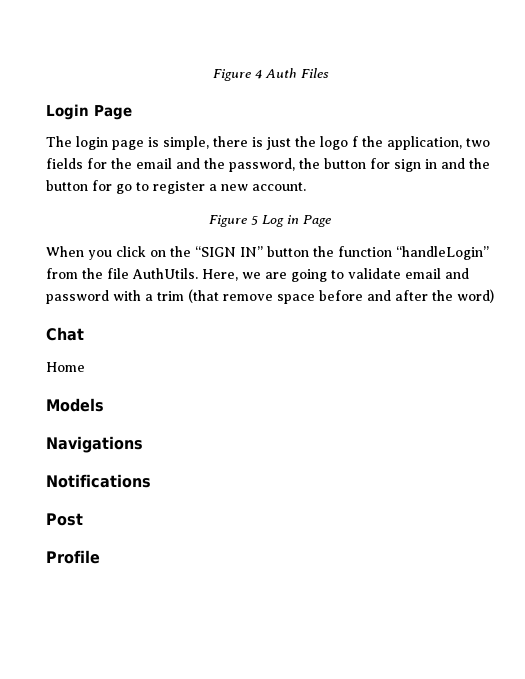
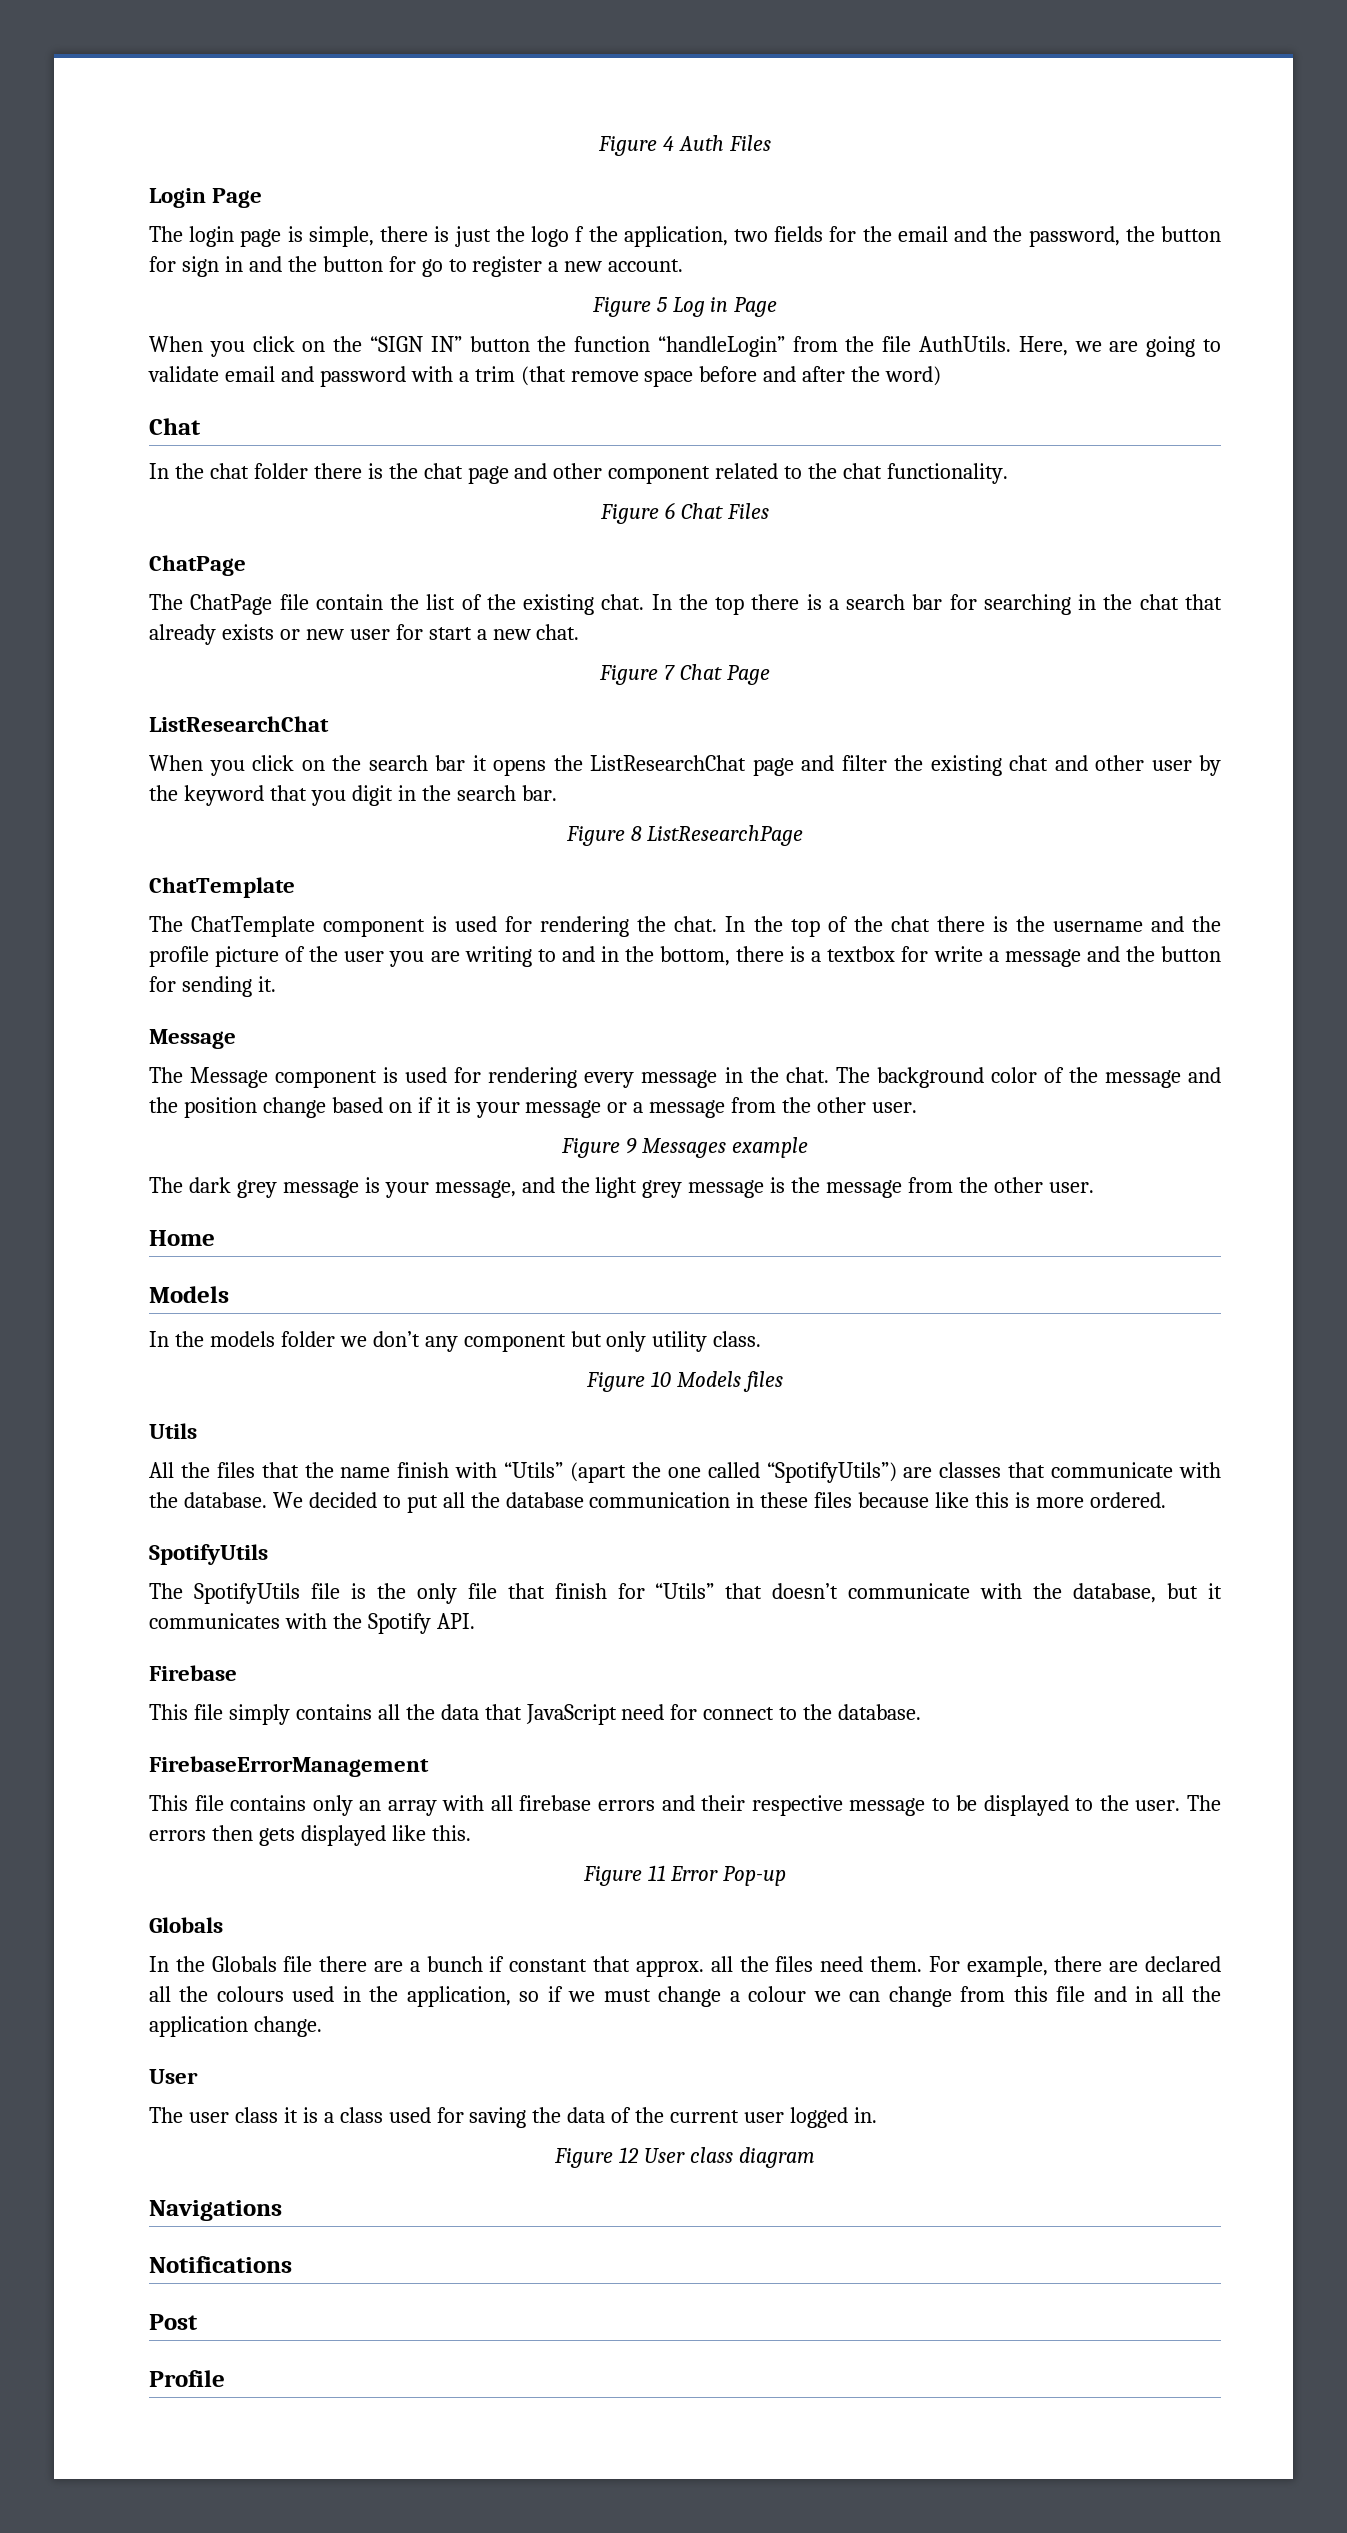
[46,362,85,372] [46,398,104,412] Home // Models -> [149,463,1009,484] [600,502,769,524] [149,555,246,576] [149,594,1222,615] [149,624,580,645] [599,664,770,685] [149,716,329,732] [149,755,1221,776] [149,785,557,806] [565,825,804,846] [149,877,295,898] [149,916,1221,937] [149,946,1221,967] [149,976,276,997] [149,1029,236,1049] [149,1067,1221,1088] [149,1097,918,1118] [561,1137,808,1158] [149,1177,1094,1198] [149,1230,215,1246] [149,1286,229,1303] [149,1331,762,1352] [586,1371,783,1392] [149,1423,197,1439] [149,1462,1222,1483] [149,1492,1166,1513] [149,1544,268,1565] [149,1583,1222,1604] [149,1613,475,1634] [149,1665,237,1681] [149,1704,922,1725] [149,1756,429,1777] [149,1795,1221,1816] [149,1825,471,1846] [582,1865,787,1886] [149,1917,223,1933] [149,1956,1222,1977] [149,1986,1222,2007] [149,2016,322,2037] [149,2069,198,2084] [149,2107,877,2128] [554,2147,815,2168] In the chat folder there is the chat page and other component related to the chat functionality. // Figure 6 Chat Files // ChatPage // The ChatPage file contain the list of the existing chat. In the top there is a search bar for searching in the chat that already exists or new user for start a new chat. // Figure 7 Chat Page // ListResearchChat // When you click on the search bar it opens the ListResearchChat page and filter the existing chat and other user by the keyword that you digit in the search bar. // Figure 8 ListResearchPage // ChatTemplate // The ChatTemplate component is used for rendering the chat. In the top of the chat there is the username and the profile picture of the user you are writing to and in the bottom, there is a textbox for write a message and the button for sending it. // Message // The Message component is used for rendering every message in the chat. The background color of the message and the position change based on if it is your message or a message from the other user. // Figure 9 Messages example // The dark grey message is your message, and the light grey message is the message from the other user. // Home // Models // In the models folder we don’t any component but only utility class. // Figure 10 Models files // Utils // All the files that the name finish with “Utils” (apart the one called “SpotifyUtils”) are classes that communicate with the database. We decided to put all the database communication in these files because like this is more ordered. // SpotifyUtils // The SpotifyUtils file is the only file that finish for “Utils” that doesn’t communicate with the database, but it communicates with the Spotify API. // Firebase // This file simply contains all the data that JavaScript need for connect to the database. // FirebaseErrorManagement // This file contains only an array with all firebase errors and their respective message to be displayed to the user. The errors then gets displayed like this. // Figure 11 Error Pop-up // Globals // In the Globals file there are a bunch if constant that approx. all the files need them. For example, there are declared all the colours used in the application, so if we must change a colour we can change from this file and in all the application change. // User // The user class it is a class used for saving the data of the current user logged in. // Figure 12 User class diagram

